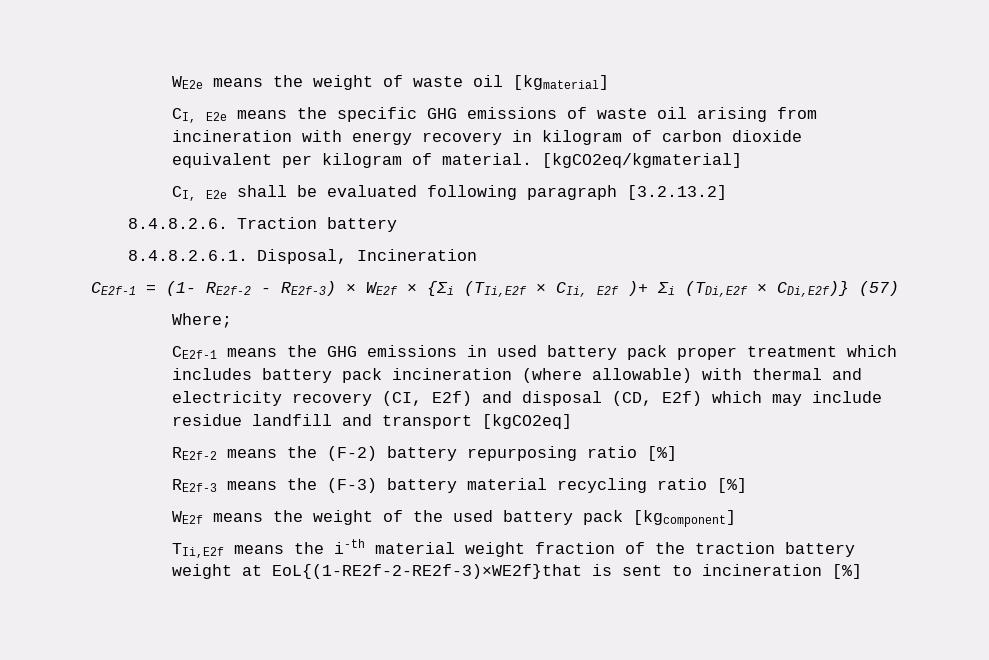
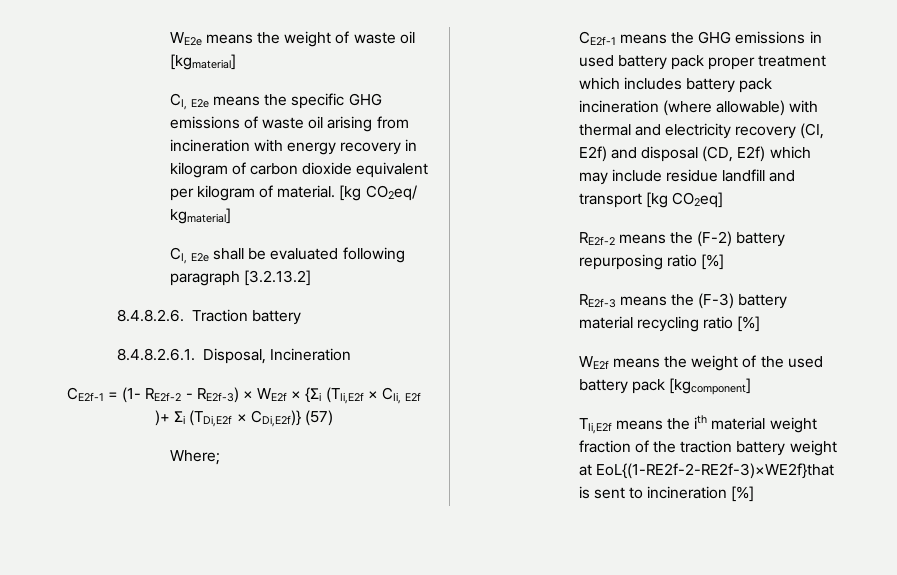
[541,153,742,168] [kgCO2eq/kgmaterial] -> [339,185,417,201] [169,208,231,224] [kg CO2eq/ kgmaterial]
[481,414,572,429] [kgCO2eq] -> [645,192,723,208] [kg CO2eq]
[333,539,365,554] i-th -> [694,415,708,429] ith

